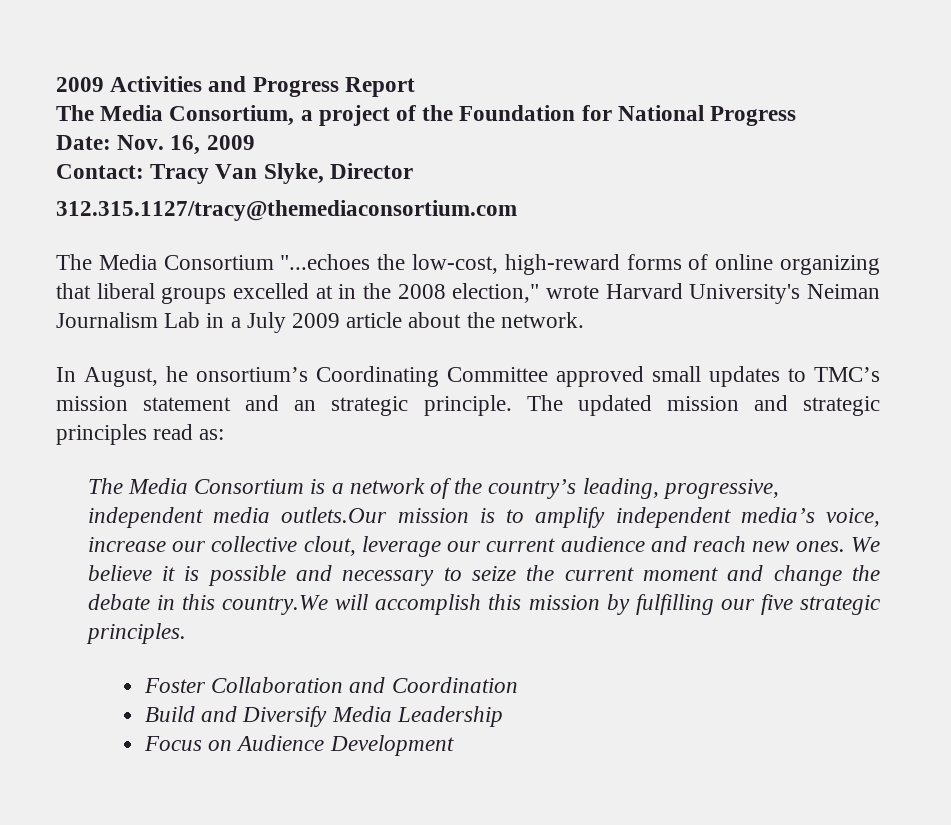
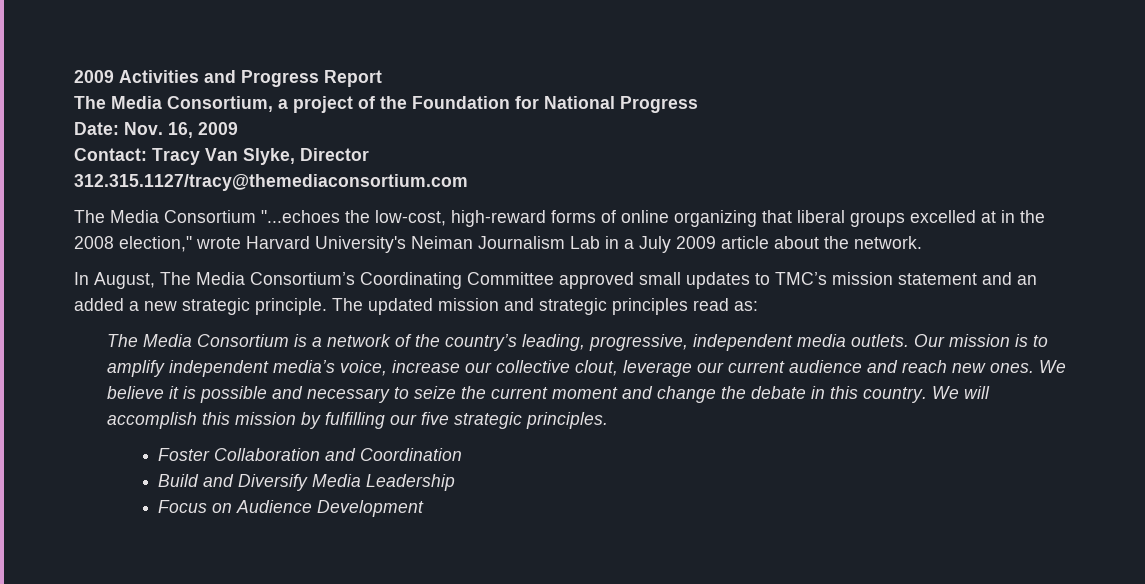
[166,366,308,382] he onsortium’s -> [160,272,355,285] The Media Consortium’s
(317, 405) none -> [74,298,177,311] added a new
[281,507,388,523] outlets.Our -> [850,334,945,347] outlets. Our
[222,595,329,615] country.We -> [862,386,959,403] country. We

